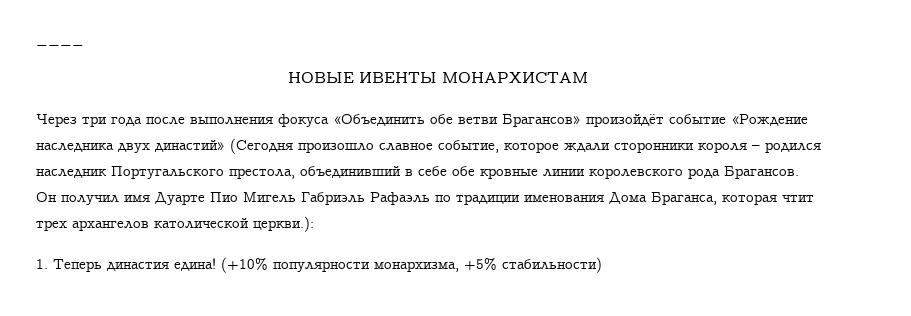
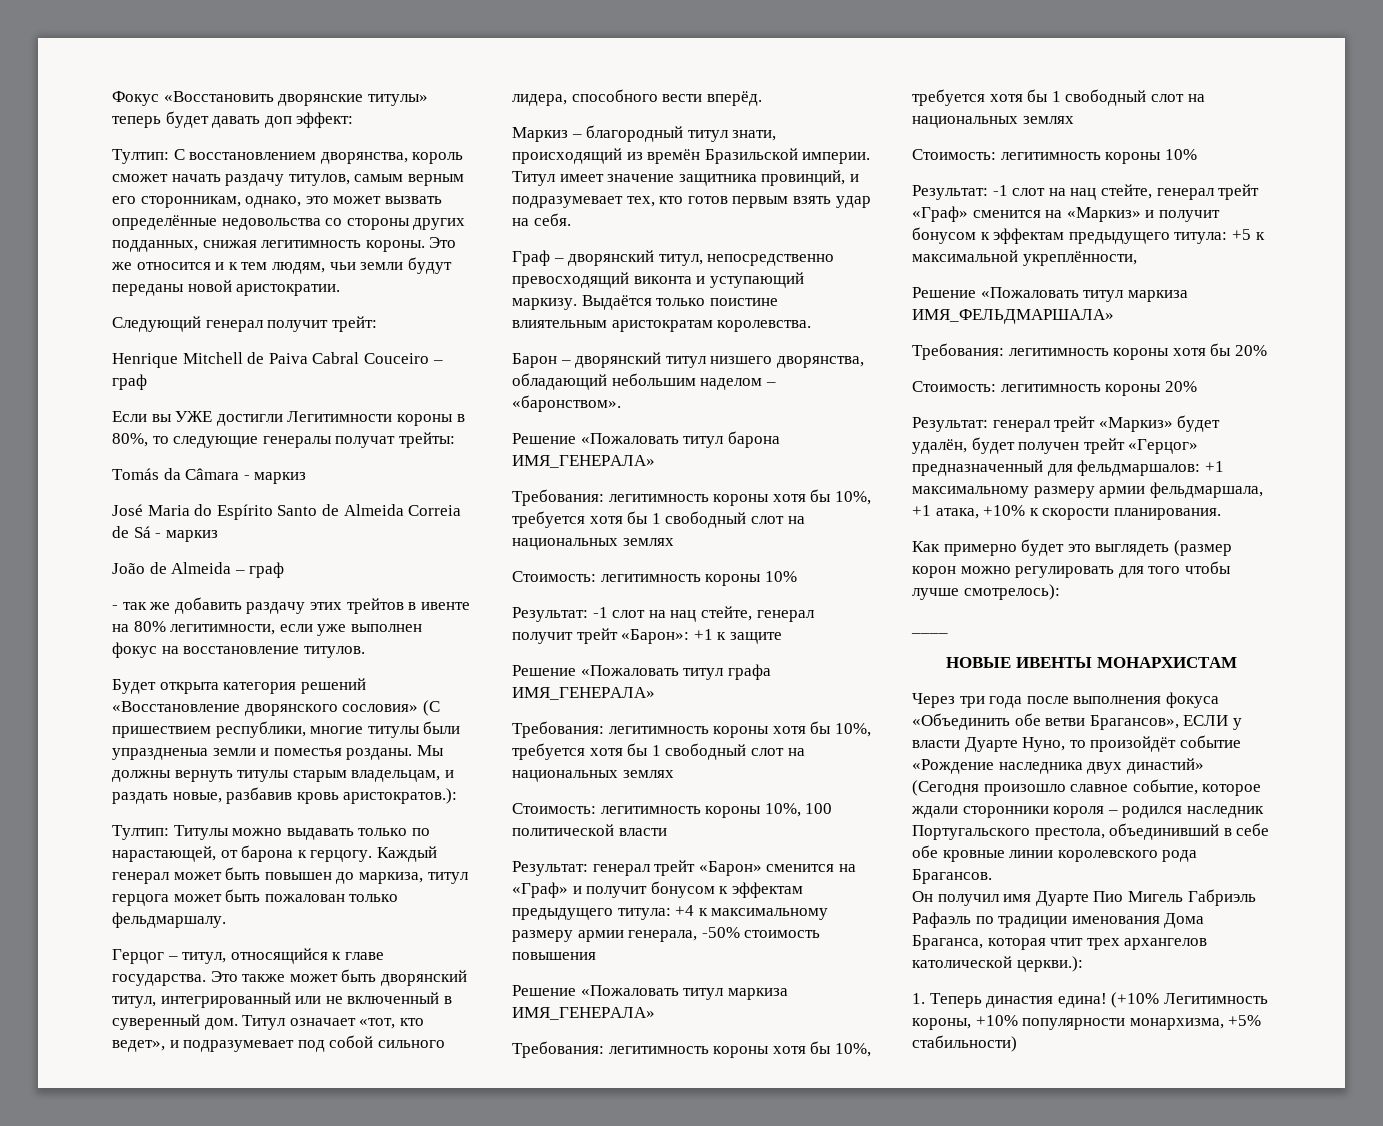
(36, 44) none -> [112,91,428,106] [112,111,354,128] [112,149,464,164] [112,174,464,186] [112,196,442,208] [112,215,466,230] [112,237,457,252] [111,257,452,274] [112,280,341,296] [112,316,377,332] [112,352,443,368] [112,374,147,390] [112,411,465,426] [112,432,455,448] [112,468,307,484] [112,504,462,520] [112,526,218,542] [112,562,285,578] [112,597,470,614] [112,621,422,636] [112,642,365,658] [112,678,366,694] [112,700,440,716] [112,721,461,738] [112,745,444,760] [112,770,454,782] [112,787,458,804] [112,825,430,840] [112,845,437,862] [112,867,469,884] [112,889,399,906] [112,912,226,928] [112,948,384,964] [112,969,467,986] [112,992,452,1008] [112,1014,424,1030] [112,1035,445,1052] [512,89,762,106] [512,125,777,142] [512,148,871,164] [512,170,859,186] [512,196,871,208] [512,213,571,226] [512,250,835,266] [512,272,804,288] [512,295,778,310] [512,320,812,332] [512,352,864,368] [512,373,776,390] [512,395,621,412] [512,431,780,448] [512,455,655,468] [512,489,871,506] [512,511,805,528] [512,538,674,550] [512,571,797,586] [512,606,815,622] [512,628,782,644] [512,664,771,680] [512,687,655,700] [512,721,871,738] [512,743,805,760] [512,770,674,782] [512,803,833,818] [512,824,667,836] [512,860,856,876] [512,881,803,898] [512,905,829,920] [512,927,821,942] [512,952,596,960] [512,985,788,1000] [512,1007,655,1020] [512,1041,871,1058] [912,89,1205,106] [912,116,1074,128] [912,149,1197,164] [912,184,1260,200] [912,206,1220,222] [912,227,1265,244] [912,250,1137,266] [912,287,1188,302] [912,309,1114,324] [912,343,1267,360] [912,381,1197,396] [912,415,1221,432] [912,437,1199,454] [912,460,1224,476] [912,482,1263,498] [912,505,1221,520] [912,539,1232,556] [912,561,1231,578] [912,584,1060,600] Фокус «Восстановить дворянские титулы» теперь будет давать доп эффект: // Тултип: С восстановлением дворянства, король сможет начать раздачу титулов, самым верным его сторонникам, однако, это может вызвать определённые недовольства со стороны других подданных, снижая легитимность короны. Это же относится и к тем людям, чьи земли будут переданы новой аристократии. // Следующий генерал получит трейт: // Henrique Mitchell de Paiva Cabral Couceiro – граф // Если вы УЖЕ достигли Легитимности короны в 80%, то следующие генералы получат трейты: // Tomás da Câmara - маркиз // José Maria do Espírito Santo de Almeida Correia de Sá - маркиз // João de Almeida – граф // - так же добавить раздачу этих трейтов в ивенте на 80% легитимности, если уже выполнен фокус на восстановление титулов. // Будет открыта категория решений «Восстановление дворянского сословия» (С пришествием республики, многие титулы были упраздненыа земли и поместья розданы. Мы должны вернуть титулы старым владельцам, и раздать новые, разбавив кровь аристократов.): // Тултип: Титулы можно выдавать только по нарастающей, от барона к герцогу. Каждый генерал может быть повышен до маркиза, титул герцога может быть пожалован только фельдмаршалу. // Герцог – титул, относящийся к главе государства. Это также может быть дворянский титул, интегрированный или не включенный в суверенный дом. Титул означает «тот, кто ведет», и подразумевает под собой сильного лидера, способного вести вперёд. // Маркиз – благородный титул знати, происходящий из времён Бразильской империи. Титул имеет значение защитника провинций, и подразумевает тех, кто готов первым взять удар на себя. // Граф – дворянский титул, непосредственно превосходящий виконта и уступающий маркизу. Выдаётся только поистине влиятельным аристократам королевства. // Барон – дворянский титул низшего дворянства, обладающий небольшим наделом – «баронством». // Решение «Пожаловать титул барона ИМЯ_ГЕНЕРАЛА» // Требования: легитимность короны хотя бы 10%, требуется хотя бы 1 свободный слот на национальных землях // Стоимость: легитимность короны 10% // Результат: -1 слот на нац стейте, генерал получит трейт «Барон»: +1 к защите // Решение «Пожаловать титул графа ИМЯ_ГЕНЕРАЛА» // Требования: легитимность короны хотя бы 10%, требуется хотя бы 1 свободный слот на национальных землях // Стоимость: легитимность короны 10%, 100 политической власти // Результат: генерал трейт «Барон» сменится на «Граф» и получит бонусом к эффектам предыдущего титула: +4 к максимальному размеру армии генерала, -50% стоимость повышения // Решение «Пожаловать титул маркиза ИМЯ_ГЕНЕРАЛА» // Требования: легитимность короны хотя бы 10%, требуется хотя бы 1 свободный слот на национальных землях // Стоимость: легитимность короны 10% // Результат: -1 слот на нац стейте, генерал трейт «Граф» сменится на «Маркиз» и получит бонусом к эффектам предыдущего титула: +5 к максимальной укреплённости, // Решение «Пожаловать титул маркиза ИМЯ_ФЕЛЬДМАРШАЛА» // Требования: легитимность короны хотя бы 20% // Стоимость: легитимность короны 20% // Результат: генерал трейт «Маркиз» будет удалён, будет получен трейт «Герцог» предназначенный для фельдмаршалов: +1 максимальному размеру армии фельдмаршала, +1 атака, +10% к скорости планирования. // Как примерно будет это выглядеть (размер корон можно регулировать для того чтобы лучше смотрелось): //
[502,114,581,127] Брагансов» -> [1089,715,1242,730] [912,737,1086,752] Брагансов», ЕСЛИ у власти Дуарте Нуно, то
(268, 265) none -> [1163,993,1268,1004] [912,1015,1018,1030] Легитимность короны, +10%

